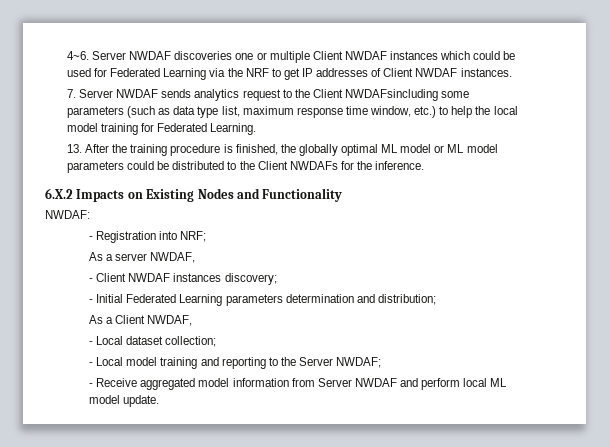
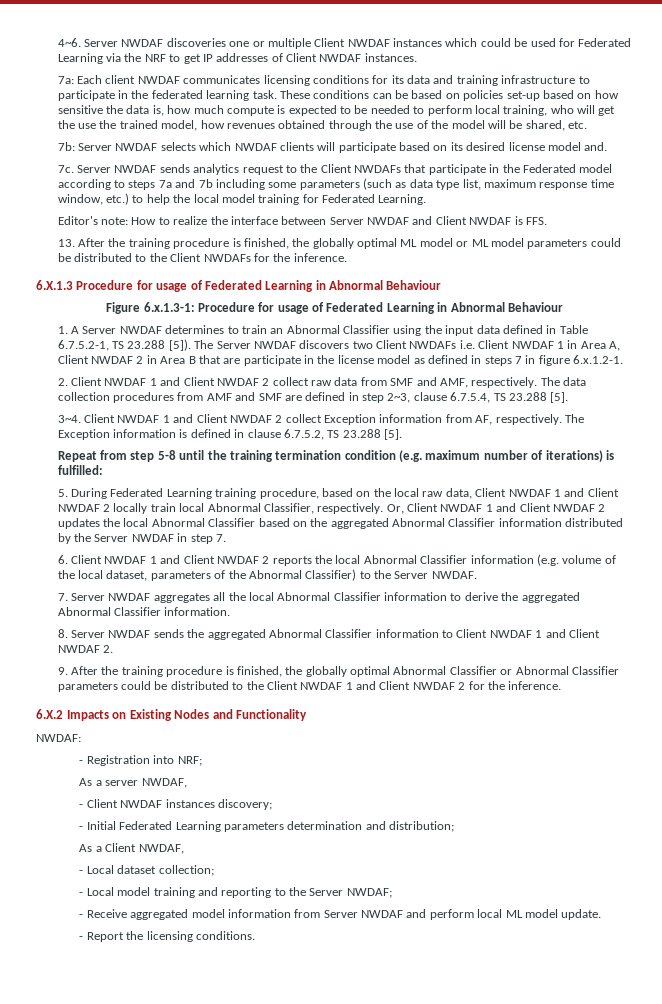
[67,89,77,98] 7. -> [57,75,590,86] [57,90,619,101] [57,105,616,116] [57,120,588,131] [57,142,608,153] [57,165,74,173] 7a: Each client NWDAF communicates licensing conditions for its data and training infrastructure to participate in the federated learning task. These conditions can be based on policies set-up based on how sensitive the data is, how much compute is expected to be needed to perform local training, who will get the use the trained model, how revenues obtained through the use of the model will be shared, etc. // 7b: Server NWDAF selects which NWDAF clients will participate based on its desired license model and. // 7c.
[345,89,439,101] NWDAFsincluding -> [354,164,613,175] [57,179,265,190] NWDAFs that participate in the Federated model according to steps 7a and 7b including
(257, 129) none -> [57,216,547,225] // Editor's note: How to realize the interface between Server NWDAF and Client NWDAF is FFS.
(425, 165) none -> [36,280,442,292] [106,302,563,314] [57,325,588,336] [57,339,621,351] [57,355,624,366] [57,377,587,388] [57,392,569,403] [57,414,584,425] [57,429,403,440] [57,450,614,462] [57,465,103,475] [57,488,619,499] [57,503,606,514] [57,518,624,529] [57,533,226,544] [57,554,616,566] [57,569,477,581] [57,592,580,603] [57,607,231,616] [57,629,600,640] [57,645,114,653] [57,666,619,677] [57,681,562,692] // 6.X.1.3 Procedure for usage of Federated Learning in Abnormal Behaviour // Figure 6.x.1.3-1: Procedure for usage of Federated Learning in Abnormal Behaviour // 1. A Server NWDAF determines to train an Abnormal Classifier using the input data defined in Table 6.7.5.2-1, TS 23.288 [5]). The Server NWDAF discovers two Client NWDAFs i.e. Client NWDAF 1 in Area A, Client NWDAF 2 in Area B that are participate in the license model as defined in steps 7 in figure 6.x.1.2-1. // 2. Client NWDAF 1 and Client NWDAF 2 collect raw data from SMF and AMF, respectively. The data collection procedures from AMF and SMF are defined in step 2~3, clause 6.7.5.4, TS 23.288 [5]. // 3~4. Client NWDAF 1 and Client NWDAF 2 collect Exception information from AF, respectively. The Exception information is defined in clause 6.7.5.2, TS 23.288 [5]. // Repeat from step 5-8 until the training termination condition (e.g. maximum number of iterations) is fulfilled: // 5. During Federated Learning training procedure, based on the local raw data, Client NWDAF 1 and Client NWDAF 2 locally train local Abnormal Classifier, respectively. Or, Client NWDAF 1 and Client NWDAF 2 updates the local Abnormal Classifier based on the aggregated Abnormal Classifier information distributed by the Server NWDAF in step 7. // 6. Client NWDAF 1 and Client NWDAF 2 reports the local Abnormal Classifier information (e.g. volume of the local dataset, parameters of the Abnormal Classifier) to the Server NWDAF. // 7. Server NWDAF aggregates all the local Abnormal Classifier information to derive the aggregated Abnormal Classifier information. // 8. Server NWDAF sends the aggregated Abnormal Classifier information to Client NWDAF 1 and Client NWDAF 2. // 9. After the training procedure is finished, the globally optimal Abnormal Classifier or Abnormal Classifier parameters could be distributed to the Client NWDAF 1 and Client NWDAF 2 for the inference.
(160, 401) none -> [79,931,255,942] // - Report the licensing conditions.

